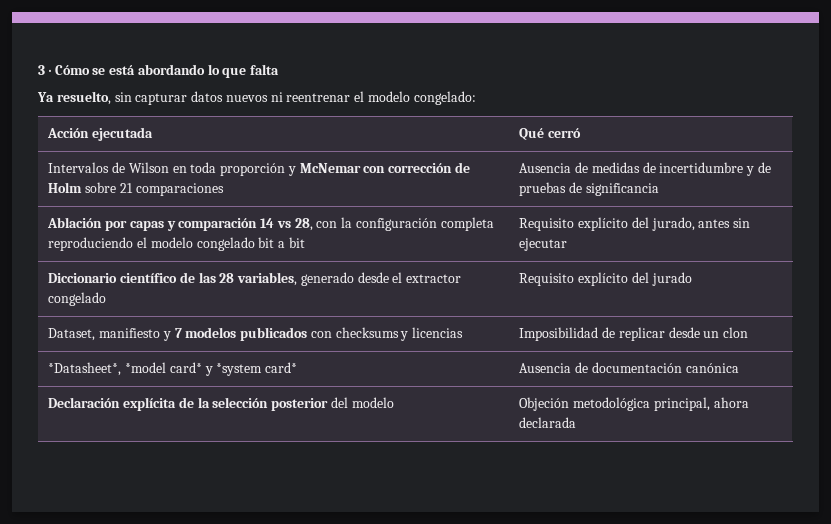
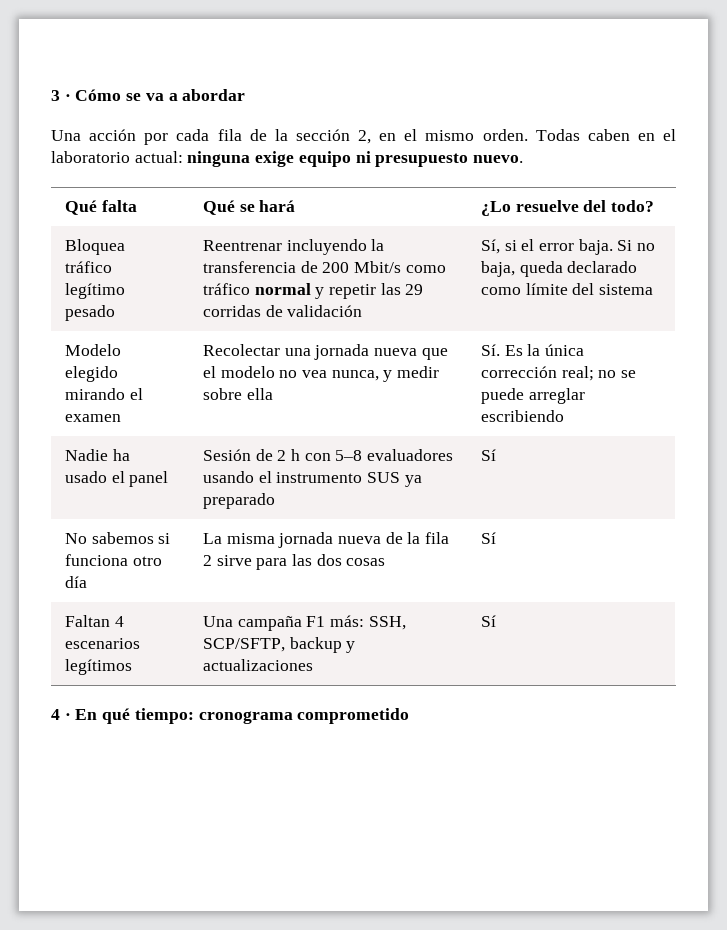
[109,64,280,78] [37,91,476,105] [47,127,154,141] [519,128,582,140] [48,162,471,176] [48,182,224,196] [519,162,771,176] [519,182,659,196] [47,217,494,231] [48,237,305,251] [519,217,751,231] [519,238,568,251] [48,272,462,286] [48,292,107,306] [519,272,692,286] [48,327,464,341] [519,327,749,341] [48,362,298,376] [519,362,739,373] [48,397,394,411] [519,397,749,411] [519,417,577,428] está abordando lo que falta // Ya resuelto, sin capturar datos nuevos ni reentrenar el modelo congelado: // Acción ejecutada | Qué cerró // Intervalos de Wilson en toda proporción y McNemar con corrección de Holm sobre 21 comparaciones | Ausencia de medidas de incertidumbre y de pruebas de significancia // Ablación por capas y comparación 14 vs 28, con la configuración completa reproduciendo el modelo congelado bit a bit | Requisito explícito del jurado, antes sin ejecutar // Diccionario científico de las 28 variables, generado desde el extractor congelado | Requisito explícito del jurado // Dataset, manifiesto y 7 modelos publicados con checksums y licencias | Imposibilidad de replicar desde un clon // *Datasheet*, *model card* y *system card* | Ausencia de documentación canónica // Declaración explícita de la selección posterior del modelo | Objeción metodológica principal, ahora declarada -> [145,89,246,101] [51,129,676,145] [51,151,524,167] [64,200,137,215] [202,200,296,215] [480,200,655,216] [64,239,125,255] [64,261,112,273] [64,283,125,299] [64,305,115,321] [202,239,385,255] [202,261,446,273] [202,283,424,299] [202,305,363,317] [480,239,656,255] [480,261,638,277] [480,283,654,295] [64,344,121,356] [64,366,118,382] [64,388,143,400] [64,414,121,422] [202,344,448,360] [202,366,440,382] [202,388,273,400] [480,344,585,356] [480,366,637,381] [480,388,585,404] [480,410,564,422] [64,449,130,461] [64,471,169,487] [202,449,454,461] [202,471,422,487] [202,493,275,509] [480,449,496,461] [64,532,171,544] [64,554,162,566] [64,576,87,588] [202,532,450,548] [202,554,386,570] [480,532,496,544] [64,615,124,627] [64,638,140,649] [64,659,132,675] [202,615,406,631] [202,637,356,653] [202,659,313,671] [480,615,496,627] [51,708,410,724] va a abordar // Una acción por cada fila de la sección 2, en el mismo orden. Todas caben en el laboratorio actual: ninguna exige equipo ni presupuesto nuevo. // Qué falta | Qué se hará | ¿Lo resuelve del todo? // Bloquea tráfico legítimo pesado | Reentrenar incluyendo la transferencia de 200 Mbit/s como tráfico normal y repetir las 29 corridas de validación | Sí, si el error baja. Si no baja, queda declarado como límite del sistema // Modelo elegido mirando el examen | Recolectar una jornada nueva que el modelo no vea nunca, y medir sobre ella | Sí. Es la única corrección real; no se puede arreglar escribiendo // Nadie ha usado el panel | Sesión de 2 h con 5–8 evaluadores usando el instrumento SUS ya preparado | Sí // No sabemos si funciona otro día | La misma jornada nueva de la fila 2 sirve para las dos cosas | Sí // Faltan 4 escenarios legítimos | Una campaña F1 más: SSH, SCP/SFTP, backup y actualizaciones | Sí // 4 · En qué tiempo: cronograma comprometido

